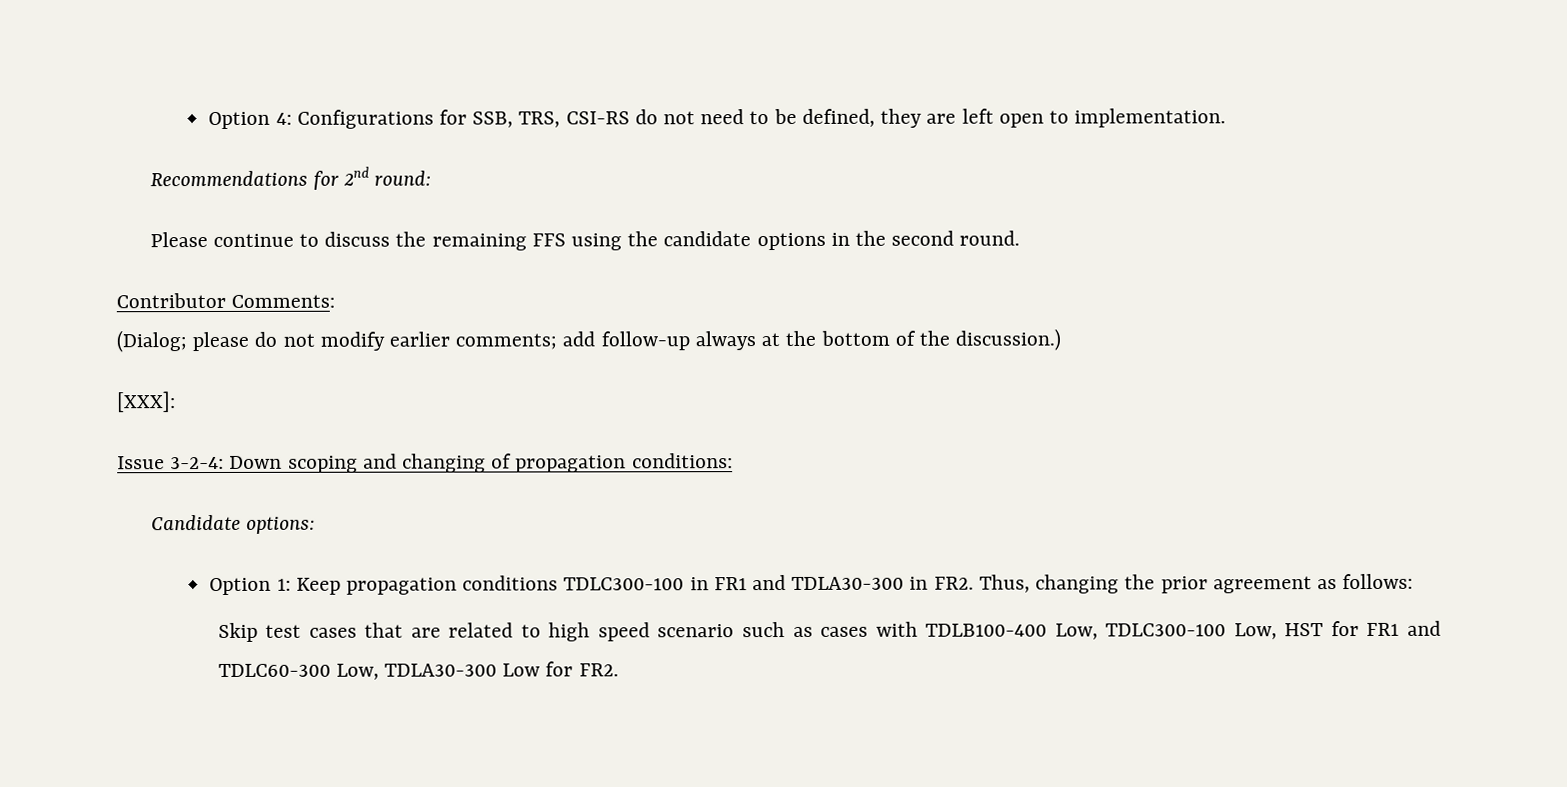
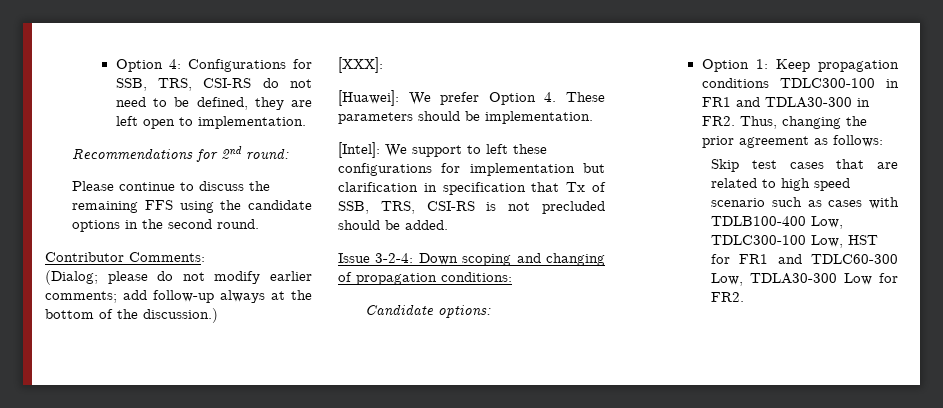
(176, 402) none -> [338,90,605,106] [338,111,593,124] [338,142,547,158] [338,163,605,176] [338,182,606,195] [338,201,605,214] [338,220,448,230] // [Huawei]: We prefer Option 4. These parameters should be implementation. // [Intel]: We support to left these configurations for implementation but clarification in specification that Tx of SSB, TRS, CSI-RS is not precluded should be added.

